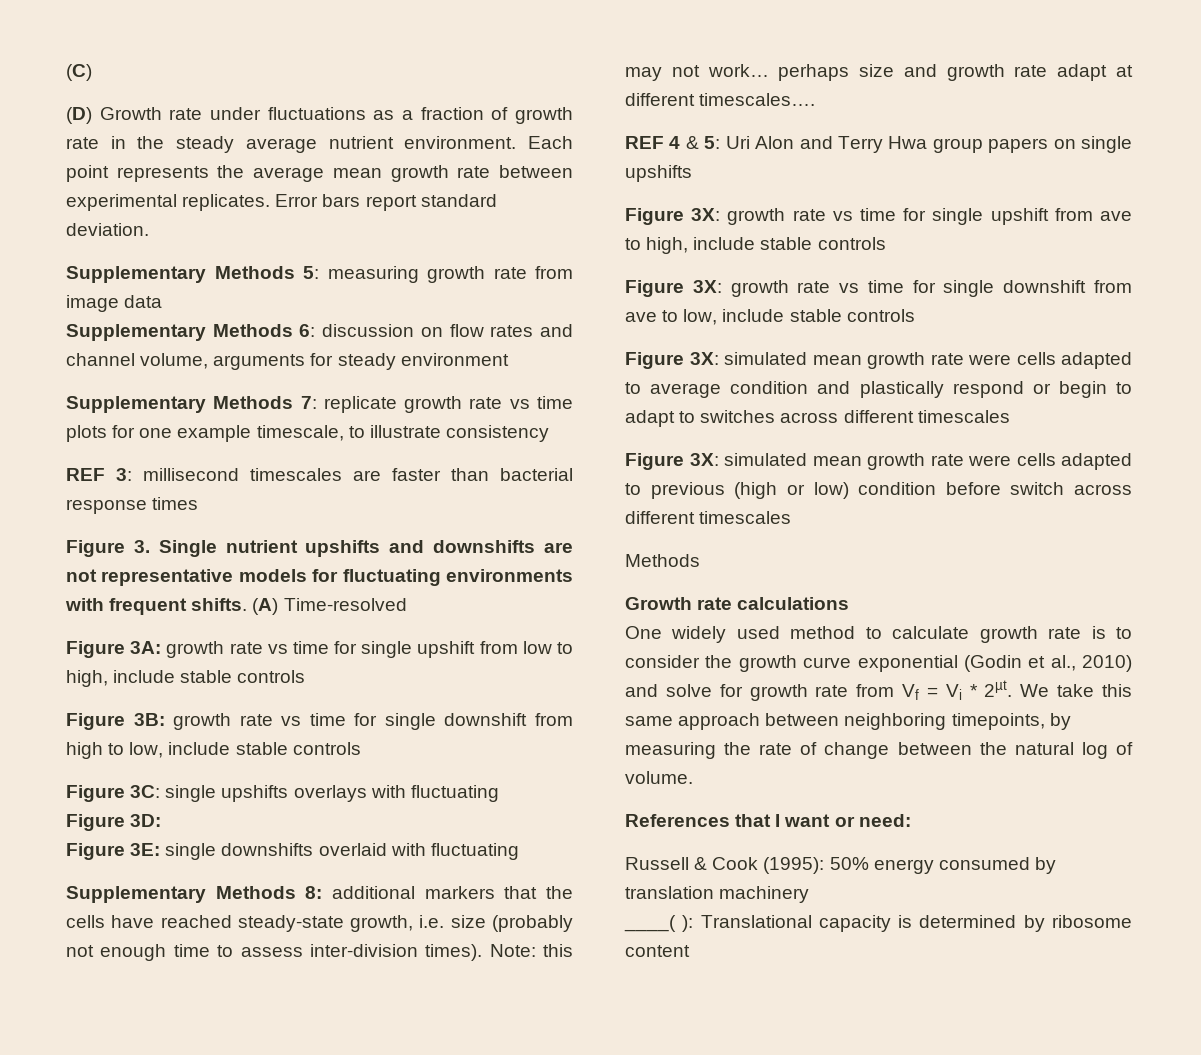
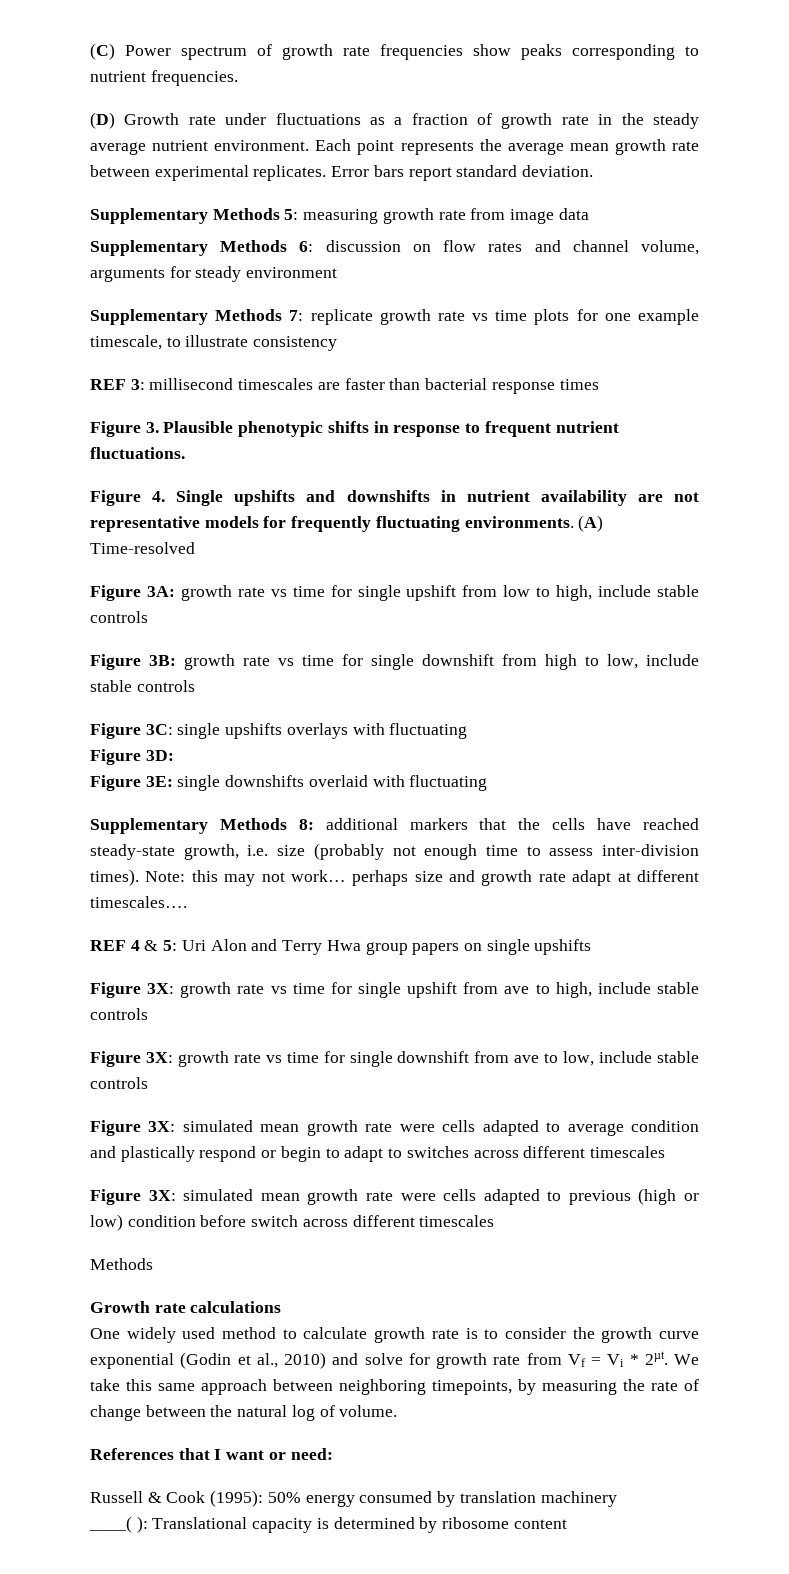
(92, 72) none -> [125,44,699,60] [90,70,238,86] Power spectrum of growth rate frequencies show peaks corresponding to nutrient frequencies.
[158,540,536,557] Single nutrient upshifts and downshifts -> [163,421,619,437] [90,447,185,459] [90,490,627,506] Plausible phenotypic shifts in response to frequent nutrient fluctuations. // Figure 4. Single upshifts and downshifts in nutrient availability
[342,569,573,586] [65,598,248,615] fluctuating environments with frequent shifts. -> [291,516,574,532] frequently fluctuating environments.

